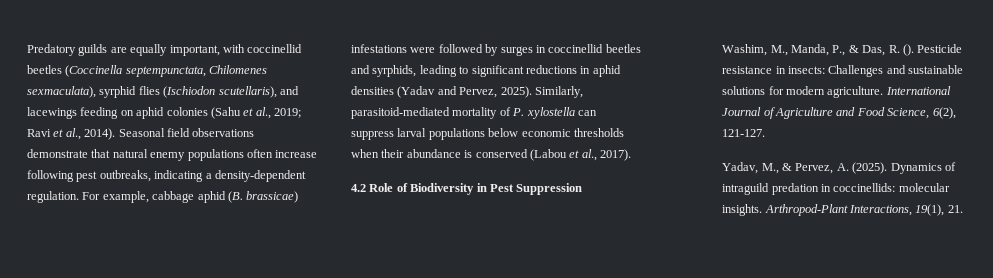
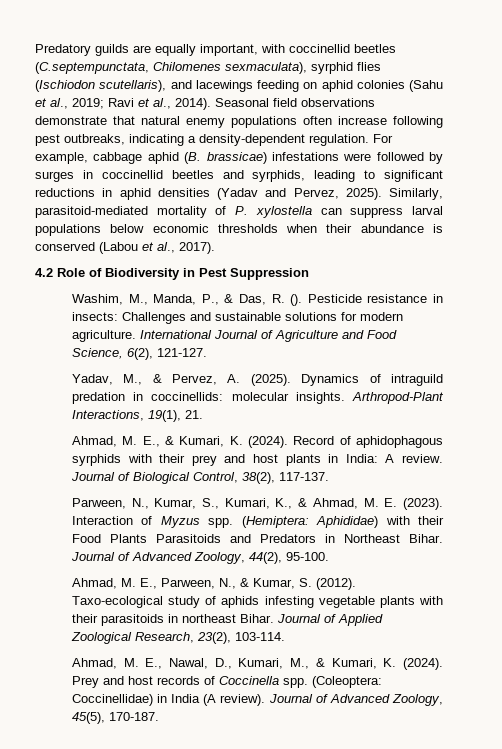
[65,65,206,77] (Coccinella septempunctata, -> [35,62,149,74] (C.septempunctata,
(963, 209) none -> [71,436,443,448] [71,454,443,466] [70,472,329,484] [71,498,443,510] [71,516,444,528] [71,534,443,543] [70,552,329,564] [71,578,356,590] [71,596,443,608] [71,614,383,626] [70,632,285,644] [71,658,443,670] [71,676,382,688] [71,694,443,706] [71,712,159,724] // Ahmad, M. E., & Kumari, K. (2024). Record of aphidophagous syrphids with their prey and host plants in India: A review. Journal of Biological Control, 38(2), 117-137. // Parween, N., Kumar, S., Kumari, K., & Ahmad, M. E. (2023). Interaction of Myzus spp. (Hemiptera: Aphididae) with their Food Plants Parasitoids and Predators in Northeast Bihar. Journal of Advanced Zoology, 44(2), 95-100. // Ahmad, M. E., Parween, N., & Kumar, S. (2012). Taxo-ecological study of aphids infesting vegetable plants with their parasitoids in northeast Bihar. Journal of Applied Zoological Research, 23(2), 103-114. // Ahmad, M. E., Nawal, D., Kumari, M., & Kumari, K. (2024). Prey and host records of Coccinella spp. (Coleoptera: Coccinellidae) in India (A review). Journal of Advanced Zoology, 45(5), 170-187.

